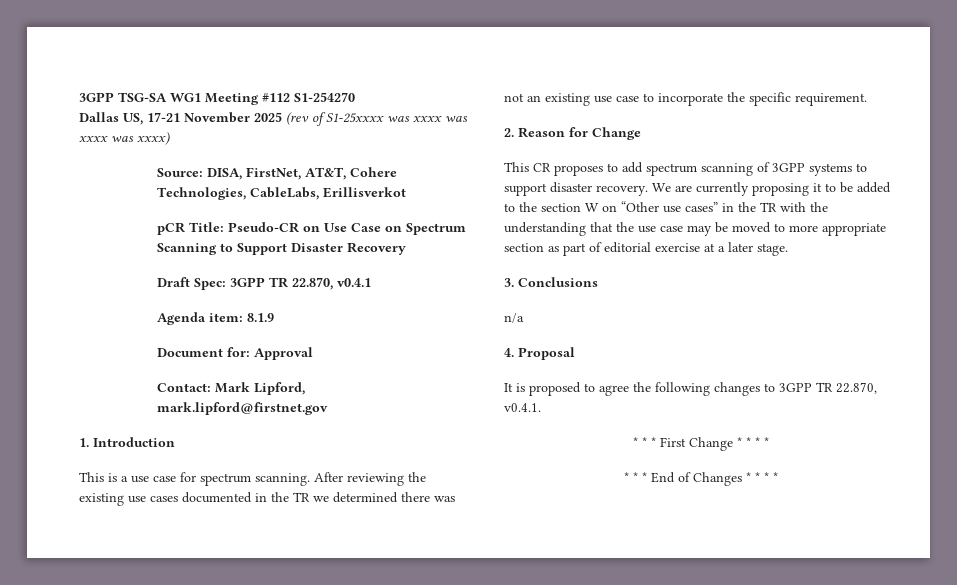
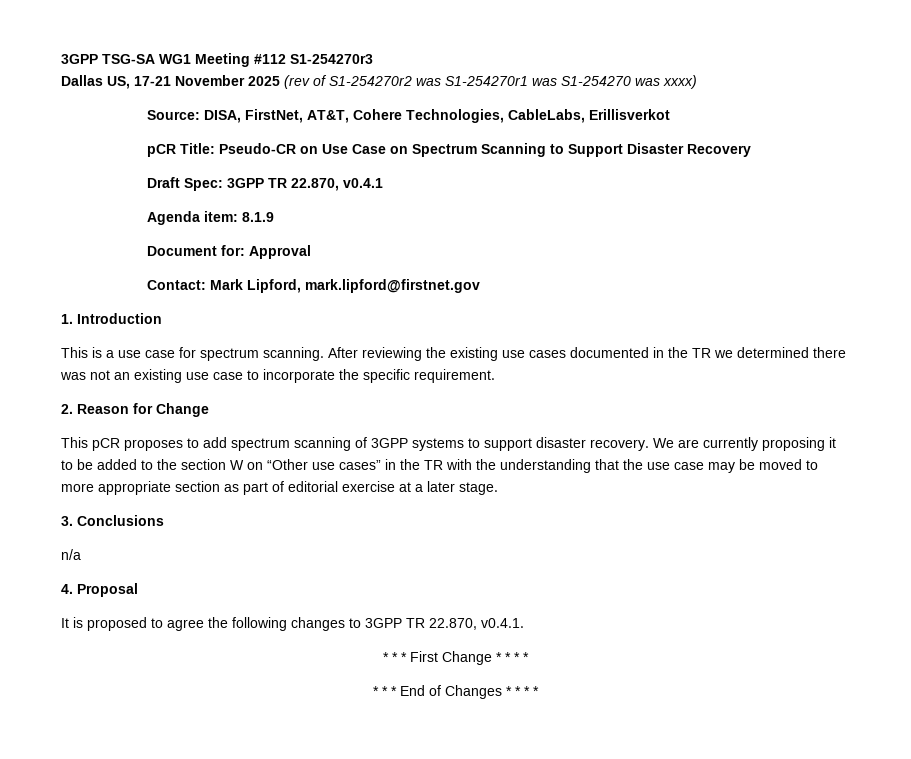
[294,92,355,102] S1-254270 -> [290,54,373,64] S1-254270r3
[326,113,468,123] [79,136,108,142] S1-25xxxx was xxxx was xxxx -> [329,76,631,86] S1-254270r2 was S1-254270r1 was S1-254270
[533,163,551,172] CR -> [92,438,120,451] pCR

